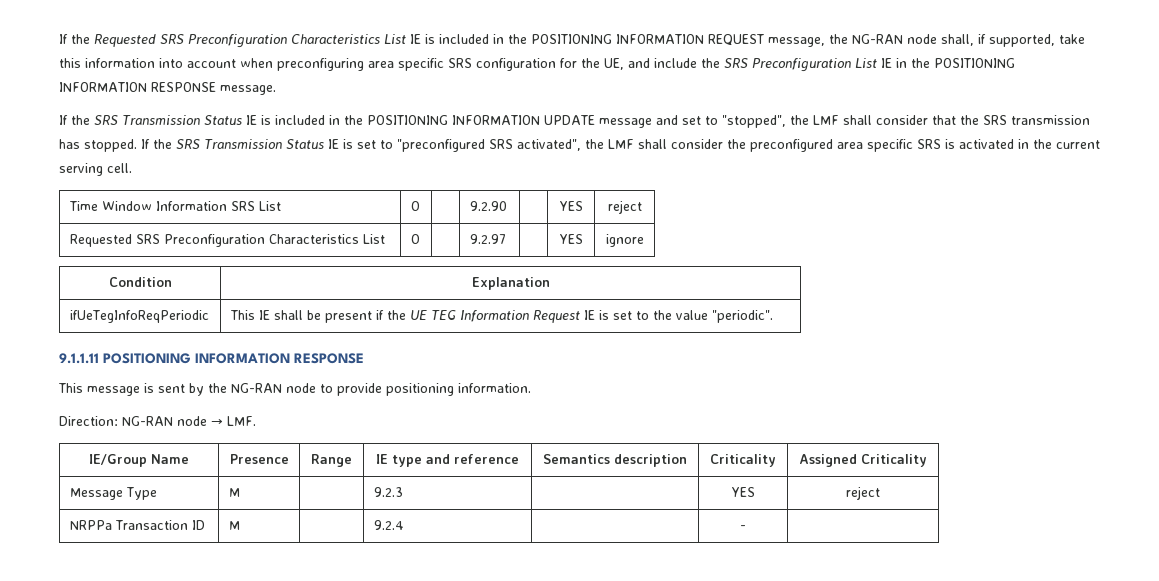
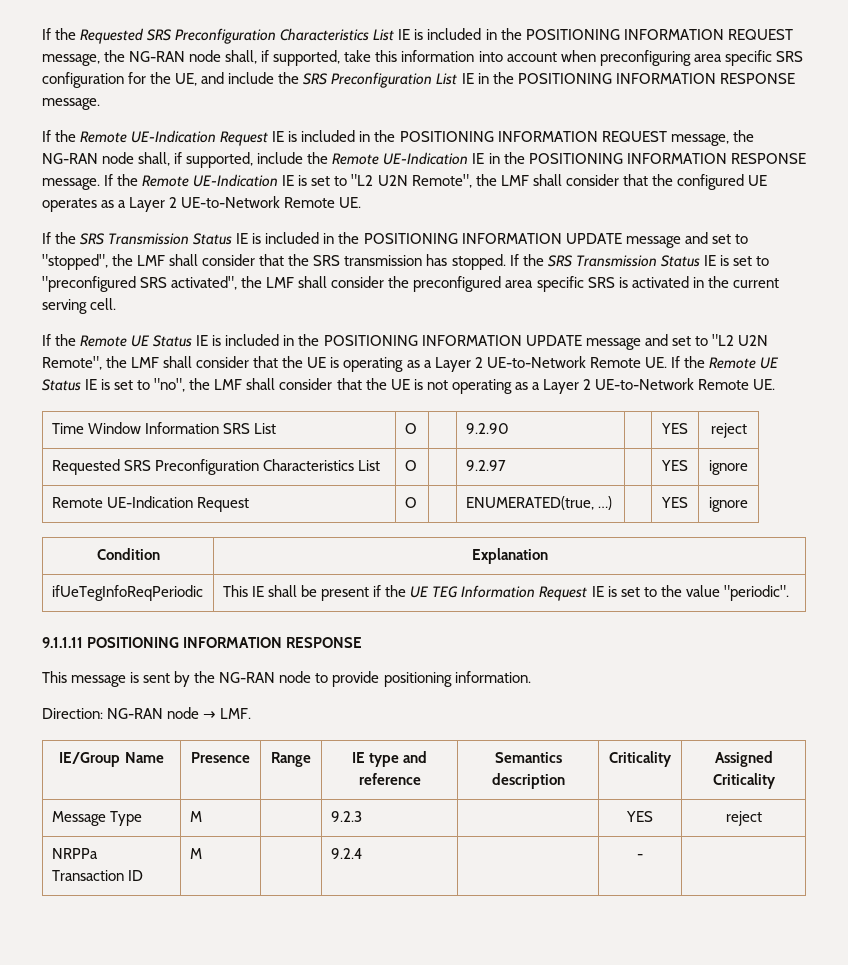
(276, 90) none -> [42,130,754,146] [42,152,806,168] [42,174,767,190] [42,196,362,212] // If the Remote UE-Indication Request IE is included in the POSITIONING INFORMATION REQUEST message, the NG-RAN node shall, if supported, include the Remote UE-Indication IE in the POSITIONING INFORMATION RESPONSE message. If the Remote UE-Indication IE is set to "L2 U2N Remote", the LMF shall consider that the configured UE operates as a Layer 2 UE-to-Network Remote UE.
(132, 168) none -> [42,334,768,350] [42,356,779,372] [42,378,776,394] // If the Remote UE Status IE is included in the POSITIONING INFORMATION UPDATE message and set to "L2 U2N Remote", the LMF shall consider that the UE is operating as a Layer 2 UE-to-Network Remote UE. If the Remote UE Status IE is set to "no", the LMF shall consider that the UE is not operating as a Layer 2 UE-to-Network Remote UE.
(644, 240) none -> [51,496,250,512] [404,497,417,508] [465,496,612,510] [661,497,688,508] [709,497,748,512] // Remote UE-Indication Request | O | | ENUMERATED(true, …) | | YES | ignore

